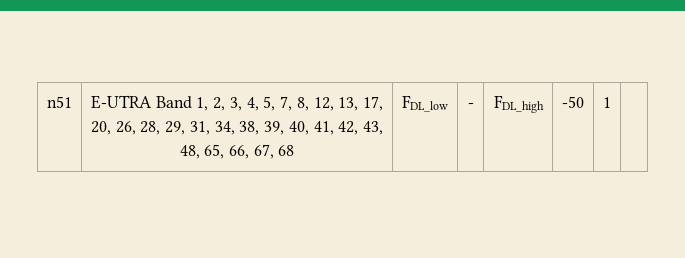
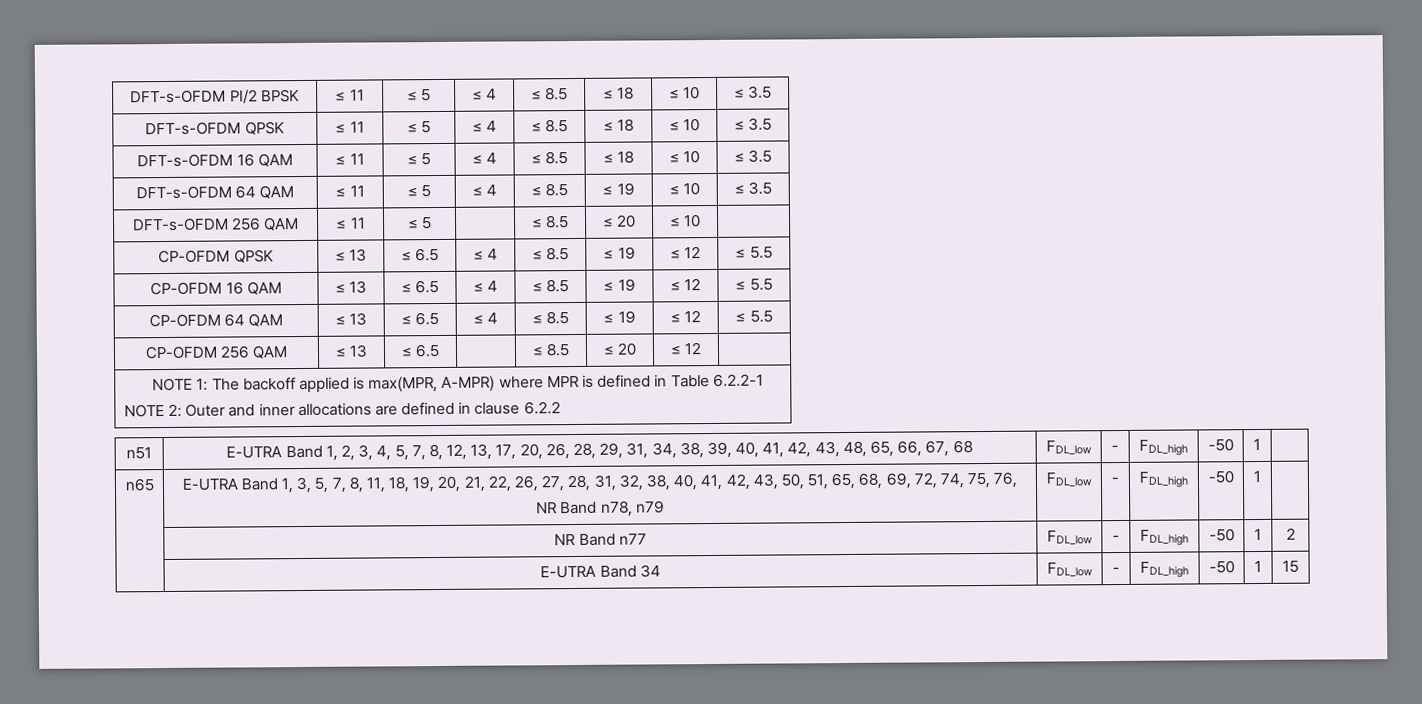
(47, 102) none -> [130,89,300,104] [335,89,365,101] [406,89,432,102] [471,88,498,100] [530,87,569,101] [602,86,635,100] [668,86,701,100] [733,85,773,99] [145,121,285,136] [335,121,365,133] [406,121,432,134] [471,120,498,132] [530,119,569,133] [602,118,635,132] [668,118,701,132] [733,117,773,131] [137,153,293,168] [335,153,365,165] [406,153,432,166] [471,152,498,164] [530,151,569,165] [602,150,635,164] [668,150,701,164] [733,149,773,163] [135,185,295,200] [335,185,365,197] [406,185,432,198] [471,184,498,196] [530,183,569,197] [602,182,635,196] [668,182,701,196] [733,181,773,195] [132,217,300,232] [336,217,366,229] [407,217,433,230] [531,215,570,229] [602,214,637,228] [669,214,702,228] [158,249,274,264] [334,248,368,262] [400,247,440,262] [472,248,499,260] [531,247,570,261] [603,246,636,260] [669,246,702,259] [735,246,773,259] [150,281,282,296] [334,280,368,294] [400,279,440,294] [472,280,499,292] [531,279,570,293] [603,278,636,292] [669,278,702,291] [735,278,773,291] [148,313,284,328] [334,312,368,326] [400,311,440,326] [472,312,499,324] [531,311,570,325] [603,310,636,324] [669,310,702,323] [735,310,773,323] [144,345,289,360] [334,344,369,358] [400,343,441,358] [531,343,571,357] [602,342,638,356] [669,342,703,355] [152,373,764,394] [123,401,561,418] DFT-s-OFDM PI/2 BPSK | ≤ 11 | ≤ 5 | ≤ 4 | ≤ 8.5 | ≤ 18 | ≤ 10 | ≤ 3.5 // DFT-s-OFDM QPSK | ≤ 11 | ≤ 5 | ≤ 4 | ≤ 8.5 | ≤ 18 | ≤ 10 | ≤ 3.5 // DFT-s-OFDM 16 QAM | ≤ 11 | ≤ 5 | ≤ 4 | ≤ 8.5 | ≤ 18 | ≤ 10 | ≤ 3.5 // DFT-s-OFDM 64 QAM | ≤ 11 | ≤ 5 | ≤ 4 | ≤ 8.5 | ≤ 19 | ≤ 10 | ≤ 3.5 // DFT-s-OFDM 256 QAM | ≤ 11 | ≤ 5 | | ≤ 8.5 | ≤ 20 | ≤ 10 | // CP-OFDM QPSK | ≤ 13 | ≤ 6.5 | ≤ 4 | ≤ 8.5 | ≤ 19 | ≤ 12 | ≤ 5.5 // CP-OFDM 16 QAM | ≤ 13 | ≤ 6.5 | ≤ 4 | ≤ 8.5 | ≤ 19 | ≤ 12 | ≤ 5.5 // CP-OFDM 64 QAM | ≤ 13 | ≤ 6.5 | ≤ 4 | ≤ 8.5 | ≤ 19 | ≤ 12 | ≤ 5.5 // CP-OFDM 256 QAM | ≤ 13 | ≤ 6.5 | | ≤ 8.5 | ≤ 20 | ≤ 12 | // NOTE 1: The backoff applied is max(MPR, A-MPR) where MPR is defined in Table 6.2.2-1 // NOTE 2: Outer and inner allocations are defined in clause 6.2.2 //
(611, 102) none -> [124,478,155,492] [181,471,1019,494] [536,500,665,517] [1045,472,1092,487] [1111,477,1119,484] [1139,471,1189,488] [1207,470,1234,484] [1253,470,1261,483] [554,533,647,546] [1046,530,1093,545] [1112,535,1120,542] [1140,529,1189,546] [1208,528,1235,542] [1254,528,1262,541] [1285,527,1296,540] [540,564,661,579] [1046,562,1093,577] [1112,567,1120,574] [1140,561,1189,578] [1208,560,1235,574] [1254,560,1262,573] [1282,560,1299,573] // n65 | E-UTRA Band 1, 3, 5, 7, 8, 11, 18, 19, 20, 21, 22, 26, 27, 28, 31, 32, 38, 40, 41, 42, 43, 50, 51, 65, 68, 69, 72, 74, 75, 76, // NR Band n78, n79 | FDL_low | - | FDL_high | -50 | 1 | // | NR Band n77 | FDL_low | - | FDL_high | -50 | 1 | 2 // | E-UTRA Band 34 | FDL_low | - | FDL_high | -50 | 1 | 15

